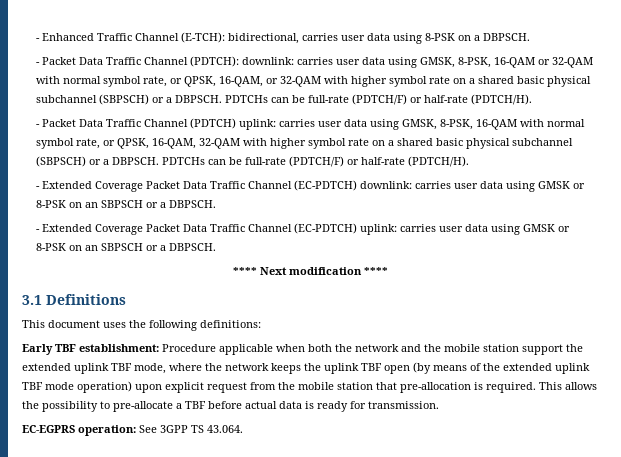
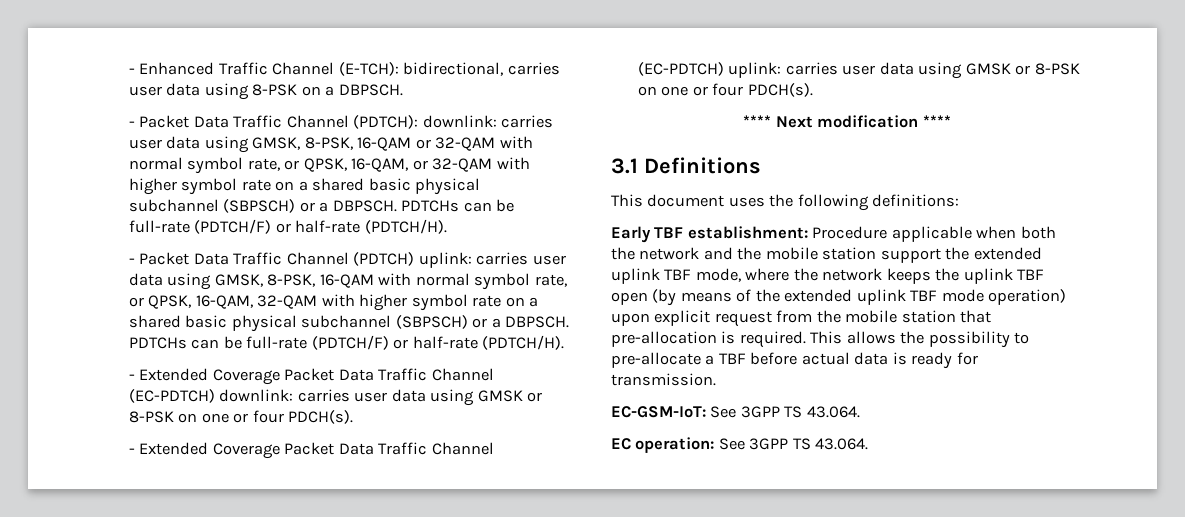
[85,200,217,208] an SBPSCH or a DBPSCH. -> [201,410,354,424] one or four PDCH(s).
[85,243,217,251] an SBPSCH or a DBPSCH. -> [661,83,813,97] one or four PDCH(s).
[22,425,75,433] EC-EGPRS -> [611,406,860,418] [611,438,631,450] EC-GSM-IoT: See 3GPP TS 43.064. // EC

